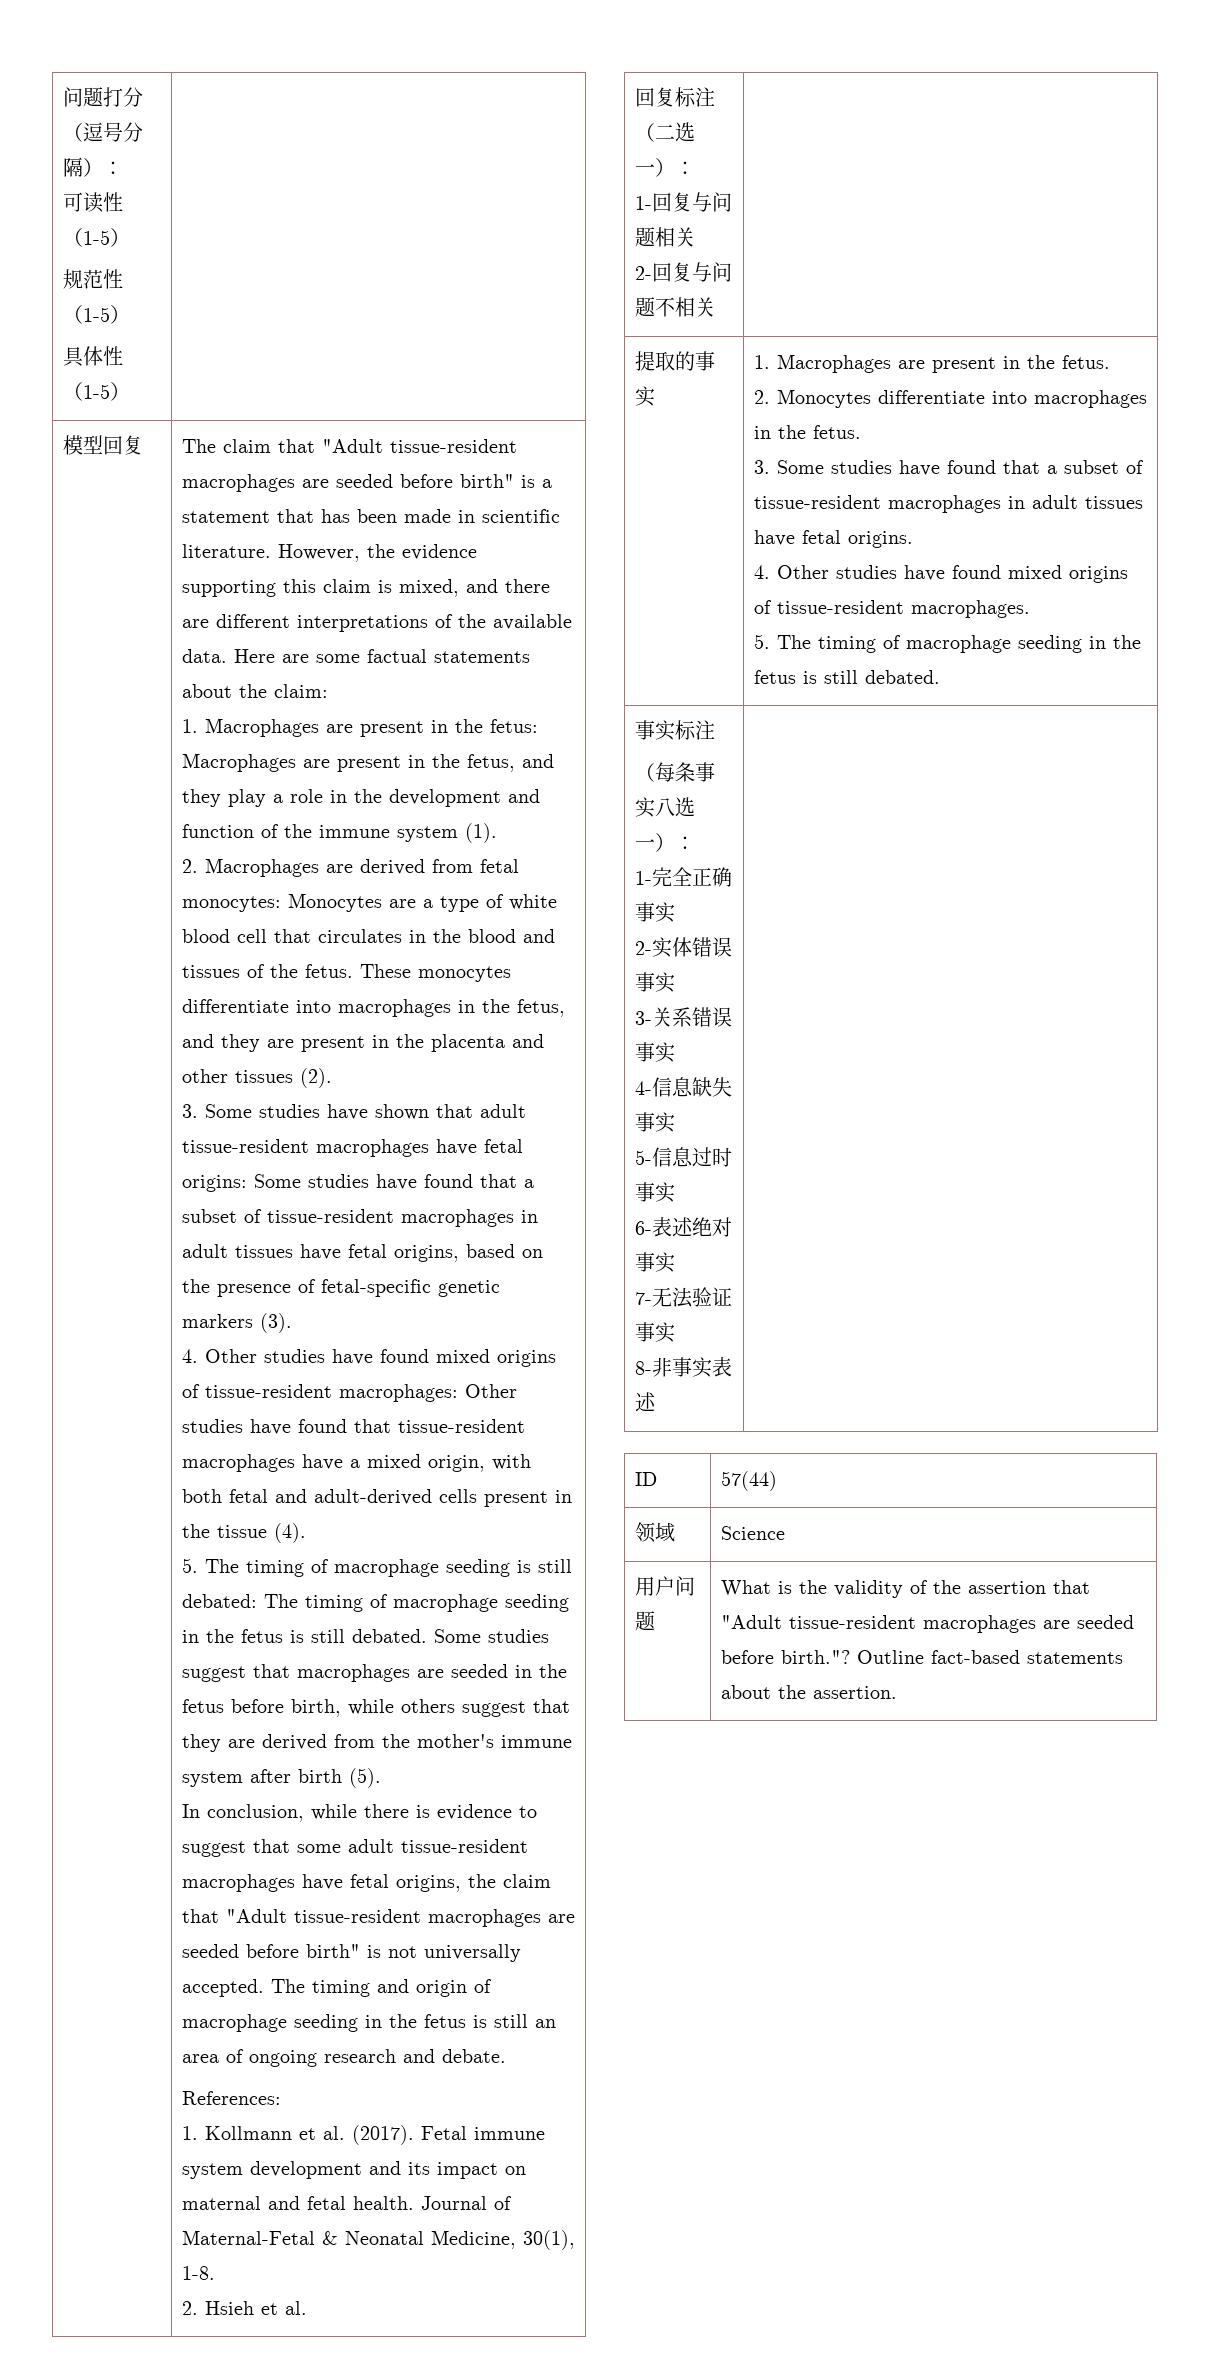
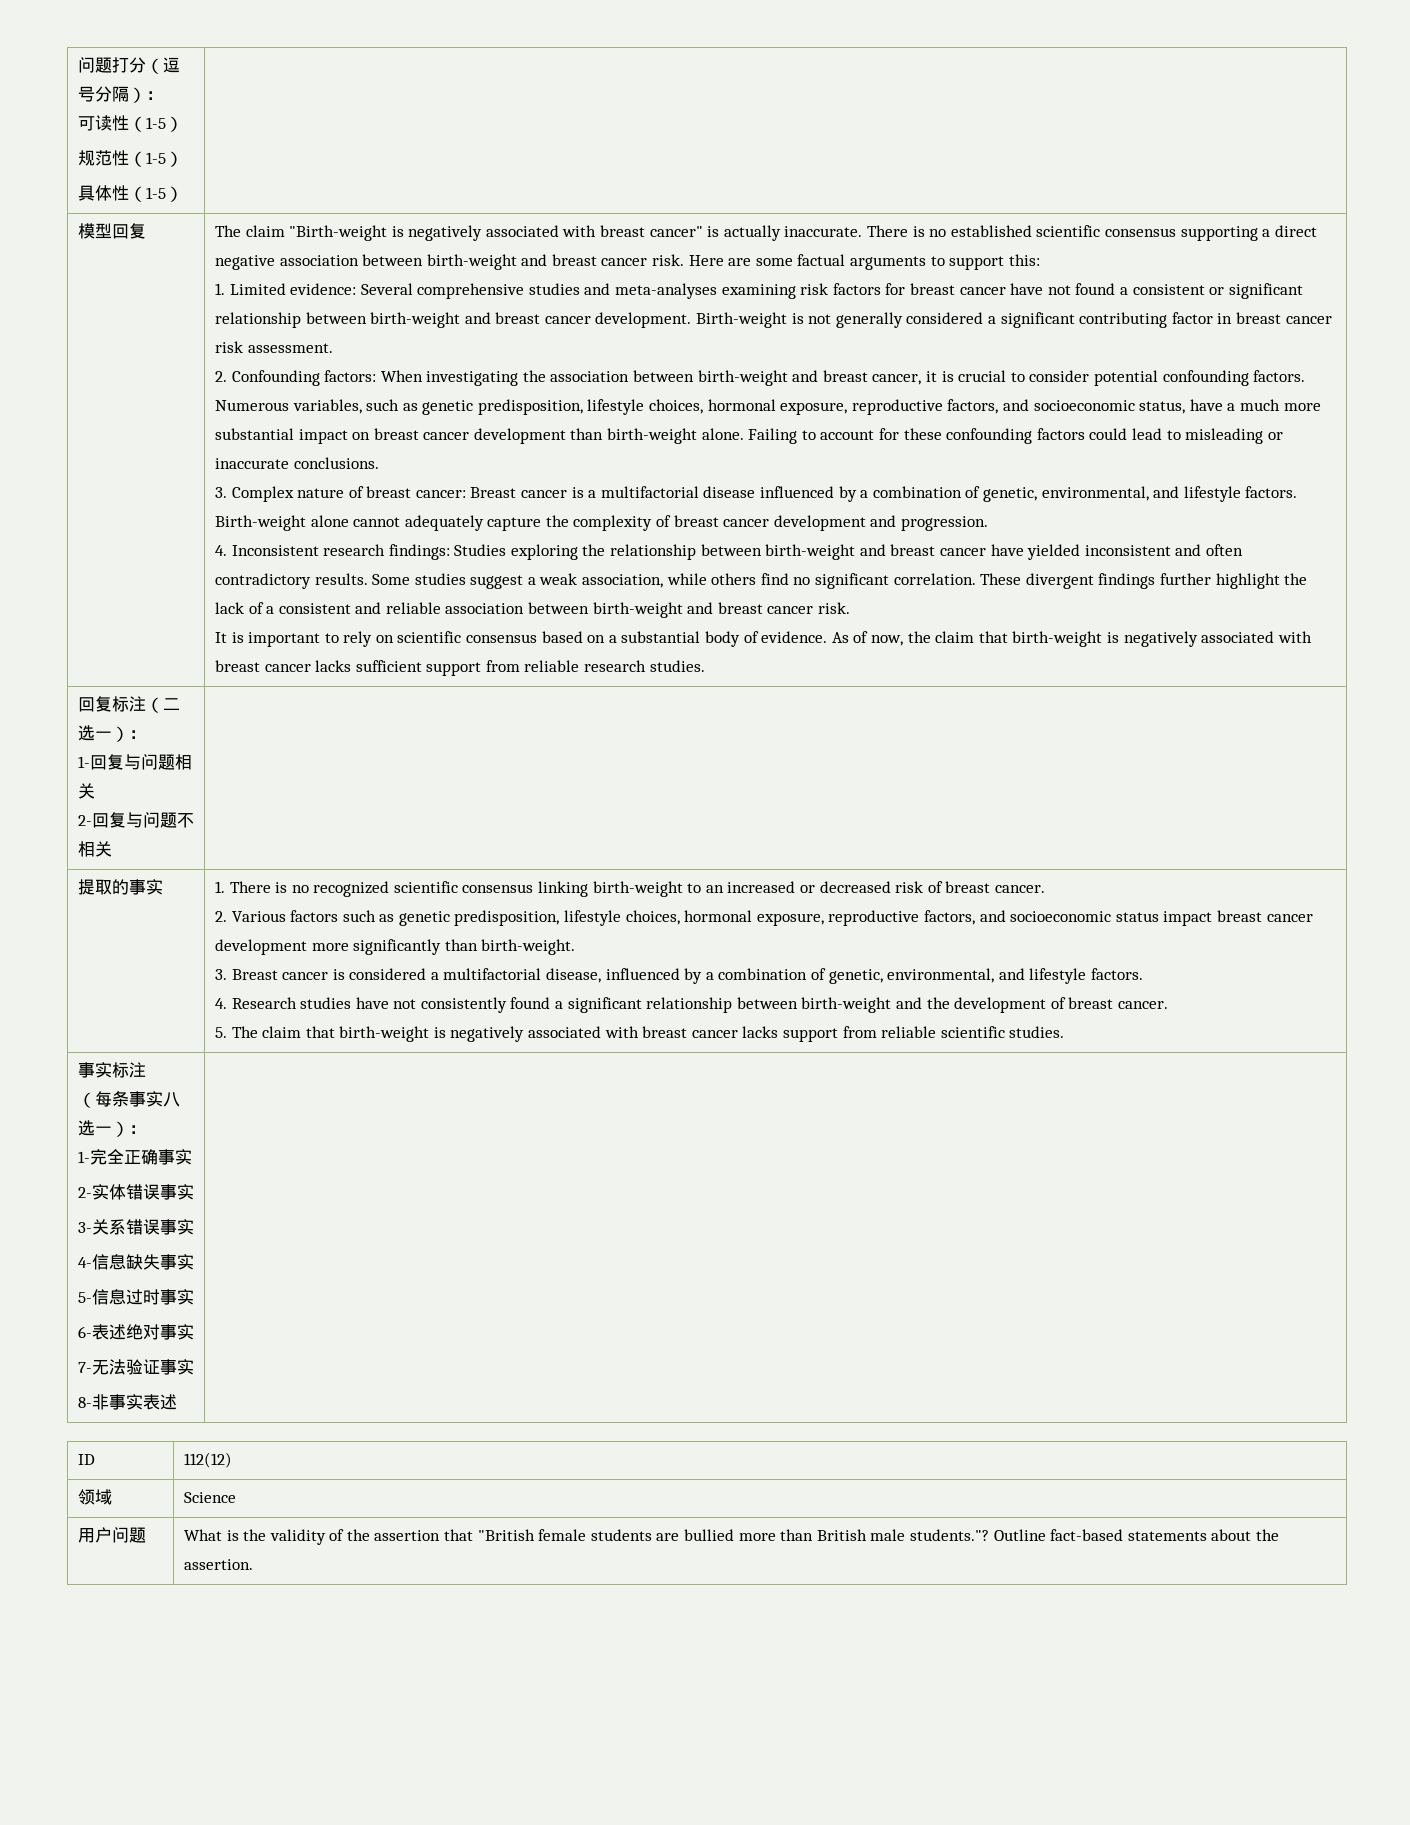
[277,439,517,453] [181,474,552,492] [181,509,560,523] [181,544,477,562] [181,579,550,597] [181,614,572,632] [181,649,530,663] [181,684,328,698] [181,718,538,737] [181,753,554,772] [181,789,540,807] [181,823,497,843] [181,858,519,877] [181,893,557,912] [181,929,555,943] [181,964,511,982] [181,999,565,1017] [181,1034,544,1052] [181,1068,332,1088] [181,1104,526,1120] [181,1139,523,1157] [181,1174,534,1192] [181,1209,538,1227] [181,1244,543,1262] [181,1279,500,1297] [181,1313,292,1333] [181,1349,556,1367] [181,1384,517,1402] [181,1419,525,1435] [181,1454,531,1472] [181,1489,572,1507] [181,1523,306,1543] [181,1558,572,1577] [181,1594,569,1612] [181,1629,549,1643] [181,1664,567,1682] [181,1699,570,1717] [181,1734,572,1752] [181,1768,381,1788] [181,1804,537,1822] [181,1839,528,1857] [181,1874,551,1892] [181,1909,575,1927] [181,1944,521,1962] [181,1979,492,1997] [181,2014,556,2032] [181,2049,506,2067] [181,2091,281,2105] [181,2125,545,2145] [181,2161,526,2179] [181,2196,512,2210] [181,2230,575,2250] [181,2266,215,2280] [181,2301,307,2315] that "Adult tissue-resident macrophages are seeded before birth" is a statement that has been made in scientific literature. However, the evidence supporting this claim is mixed, and there are different interpretations of the available data. Here are some factual statements about the claim: // 1. Macrophages are present in the fetus: Macrophages are present in the fetus, and they play a role in the development and function of the immune system (1). // 2. Macrophages are derived from fetal monocytes: Monocytes are a type of white blood cell that circulates in the blood and tissues of the fetus. These monocytes differentiate into macrophages in the fetus, and they are present in the placenta and other tissues (2). // 3. Some studies have shown that adult tissue-resident macrophages have fetal origins: Some studies have found that a subset of tissue-resident macrophages in adult tissues have fetal origins, based on the presence of fetal-specific genetic markers (3). // 4. Other studies have found mixed origins of tissue-resident macrophages: Other studies have found that tissue-resident macrophages have a mixed origin, with both fetal and adult-derived cells present in the tissue (4). // 5. The timing of macrophage seeding is still debated: The timing of macrophage seeding in the fetus is still debated. Some studies suggest that macrophages are seeded in the fetus before birth, while others suggest that they are derived from the mother's immune system after birth (5). // In conclusion, while there is evidence to suggest that some adult tissue-resident macrophages have fetal origins, the claim that "Adult tissue-resident macrophages are seeded before birth" is not universally accepted. The timing and origin of macrophage seeding in the fetus is still an area of ongoing research and debate. // References: // 1. Kollmann et al. (2017). Fetal immune system development and its impact on maternal and fetal health. Journal of Maternal-Fetal & Neonatal Medicine, 30(1), 1-8. // 2. Hsieh et al. -> [289,225,1317,241] [214,254,1040,270] [214,283,1303,299] [214,312,1332,328] [214,341,333,353] [214,370,1306,386] [214,399,1321,415] [214,428,1283,444] [214,457,379,469] [214,486,1298,502] [214,515,989,531] [214,544,1243,560] [214,573,1308,589] [214,602,851,618] [214,631,1312,647] [214,660,705,676] "Birth-weight is negatively associated with breast cancer" is actually inaccurate. There is no established scientific consensus supporting a direct negative association between birth-weight and breast cancer risk. Here are some factual arguments to support this: // 1. Limited evidence: Several comprehensive studies and meta-analyses examining risk factors for breast cancer have not found a consistent or significant relationship between birth-weight and breast cancer development. Birth-weight is not generally considered a significant contributing factor in breast cancer risk assessment. // 2. Confounding factors: When investigating the association between birth-weight and breast cancer, it is crucial to consider potential confounding factors. Numerous variables, such as genetic predisposition, lifestyle choices, hormonal exposure, reproductive factors, and socioeconomic status, have a much more substantial impact on breast cancer development than birth-weight alone. Failing to account for these confounding factors could lead to misleading or inaccurate conclusions. // 3. Complex nature of breast cancer: Breast cancer is a multifactorial disease influenced by a combination of genetic, environmental, and lifestyle factors. Birth-weight alone cannot adequately capture the complexity of breast cancer development and progression. // 4. Inconsistent research findings: Studies exploring the relationship between birth-weight and breast cancer have yielded inconsistent and often contradictory results. Some studies suggest a weak association, while others find no significant correlation. These divergent findings further highlight the lack of a consistent and reliable association between birth-weight and breast cancer risk. // It is important to rely on scientific consensus based on a substantial body of evidence. As of now, the claim that birth-weight is negatively associated with breast cancer lacks sufficient support from reliable research studies.
[776,354,1110,373] [753,389,1147,408] [753,425,861,439] [753,460,1144,476] [753,495,1143,513] [753,530,913,548] [753,565,1128,583] [753,600,1030,618] [753,634,1141,653] [753,670,940,684] Macrophages are present in the fetus. // 2. Monocytes differentiate into macrophages in the fetus. // 3. Some studies have found that a subset of tissue-resident macrophages in adult tissues have fetal origins. // 4. Other studies have found mixed origins of tissue-resident macrophages. // 5. The timing of macrophage seeding in the fetus is still debated. -> [229,881,1045,897] [214,910,1313,926] [214,939,576,955] [214,968,1143,984] [214,997,1168,1013] [214,1026,1065,1042] There is no recognized scientific consensus linking birth-weight to an increased or decreased risk of breast cancer. // 2. Various factors such as genetic predisposition, lifestyle choices, hormonal exposure, reproductive factors, and socioeconomic status impact breast cancer development more significantly than birth-weight. // 3. Breast cancer is considered a multifactorial disease, influenced by a combination of genetic, environmental, and lifestyle factors. // 4. Research studies have not consistently found a significant relationship between birth-weight and the development of breast cancer. // 5. The claim that birth-weight is negatively associated with breast cancer lacks support from reliable scientific studies.
[720,1471,777,1491] 57(44) -> [183,1452,232,1468] 112(12)
[720,1615,1134,1633] [720,1650,850,1664] "Adult tissue-resident macrophages are seeded before birth."? -> [477,1529,989,1541] "British female students are bullied more than British male students."?

